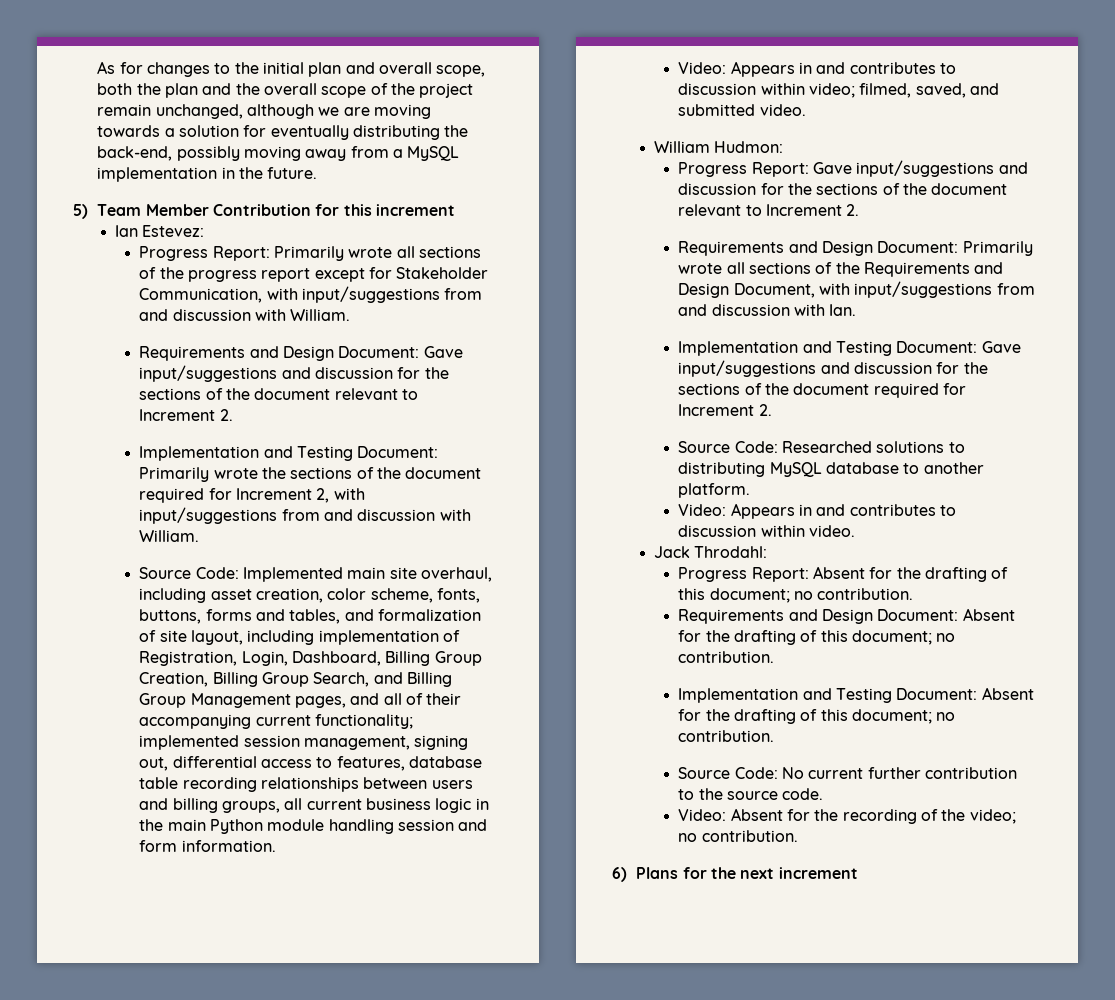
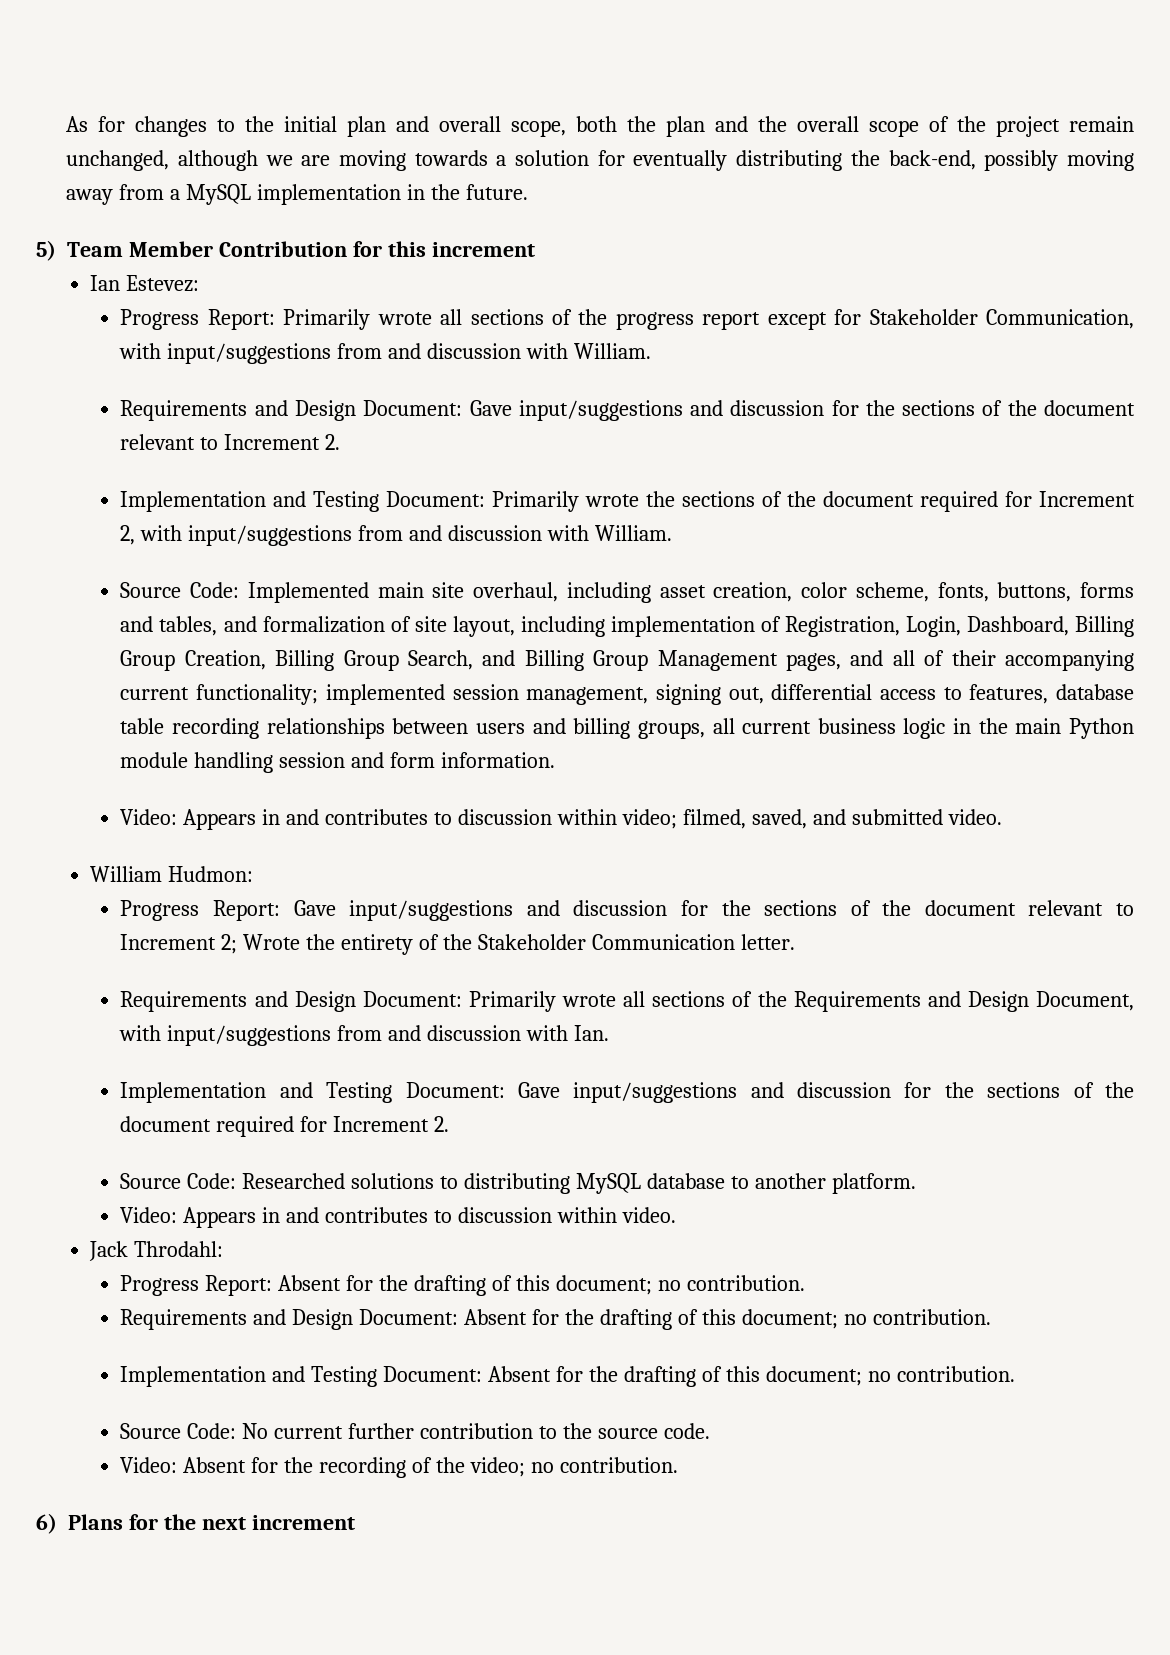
[846,204,860,216] 2. -> [221,934,795,955] 2; Wrote the entirety of the Stakeholder Communication letter.

